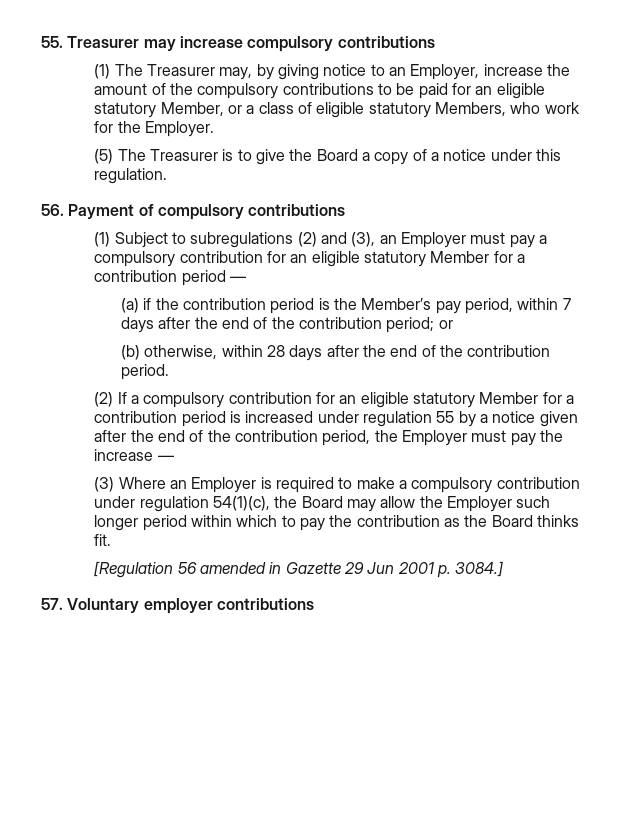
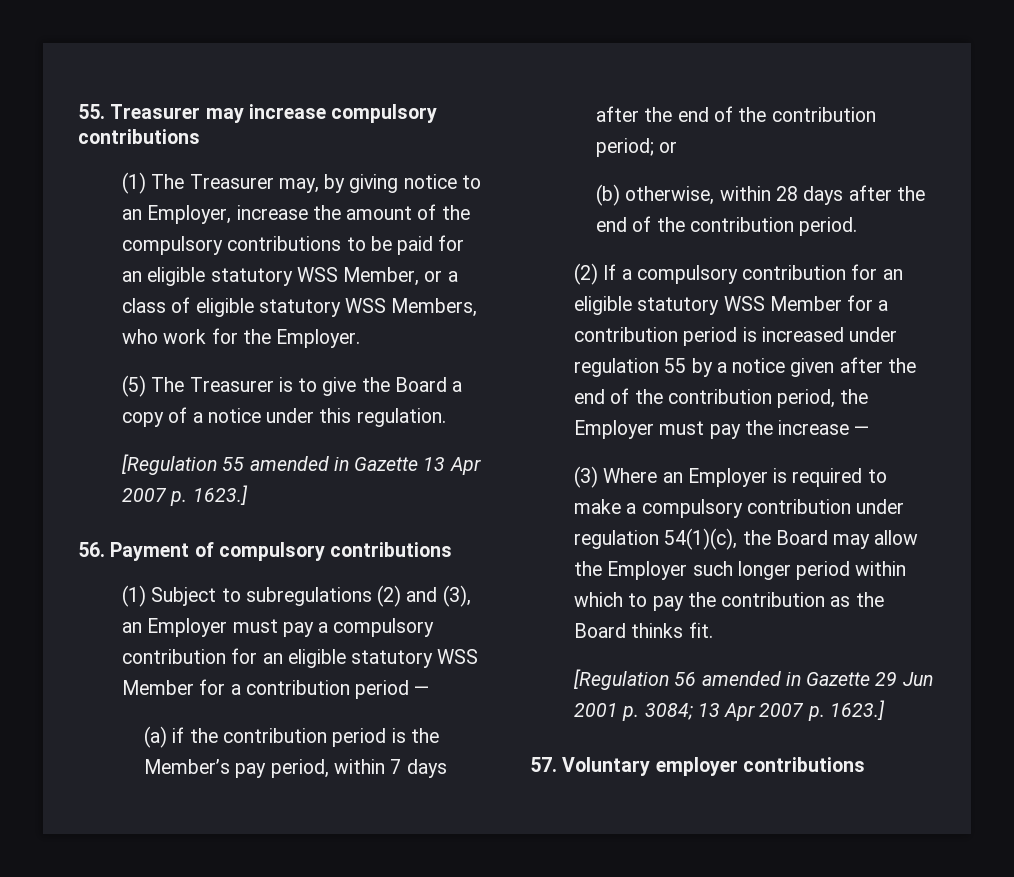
(157, 110) none -> [296,267,338,282] WSS
(431, 110) none -> [345,298,387,313] WSS
(168, 176) none -> [121,454,481,475] [122,485,248,506] // [Regulation 55 amended in Gazette 13 Apr 2007 p. 1623.]
(426, 259) none -> [437,649,479,664] WSS
(475, 400) none -> [723,296,765,311] WSS
[455,561,504,577] 3084.] -> [644,700,885,721] 3084; 13 Apr 2007 p. 1623.]

